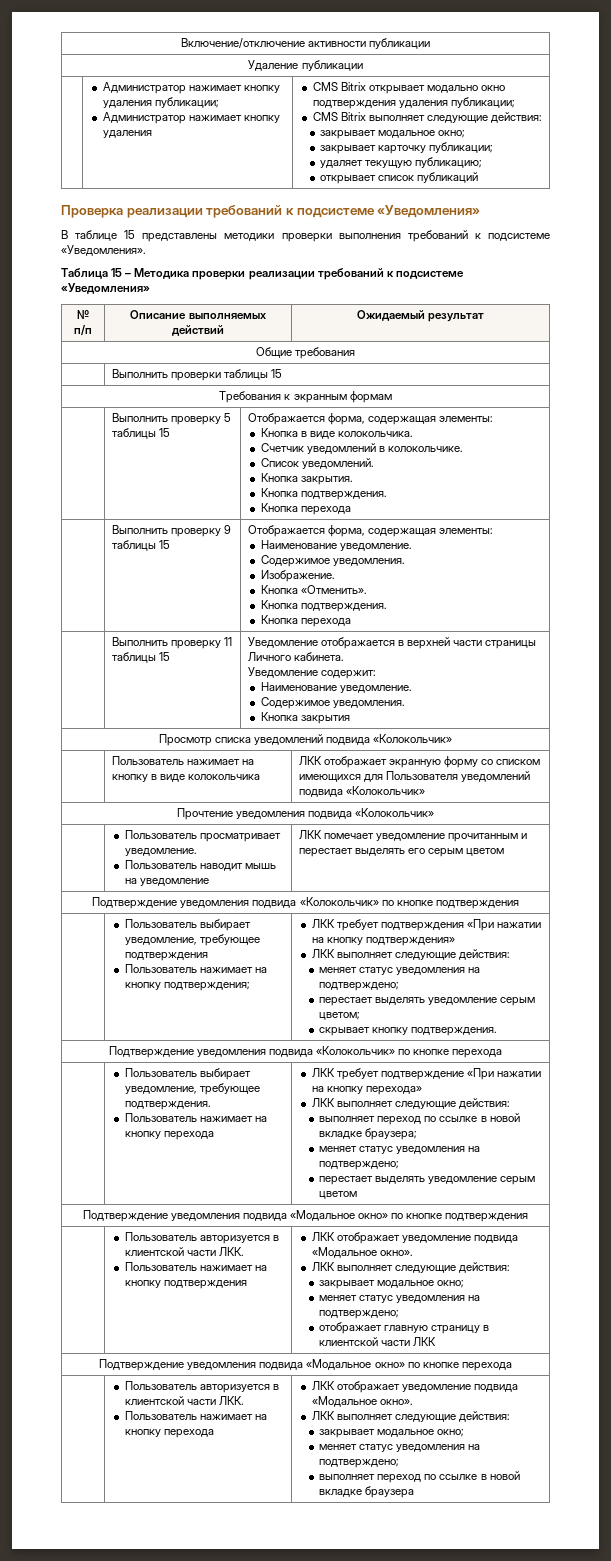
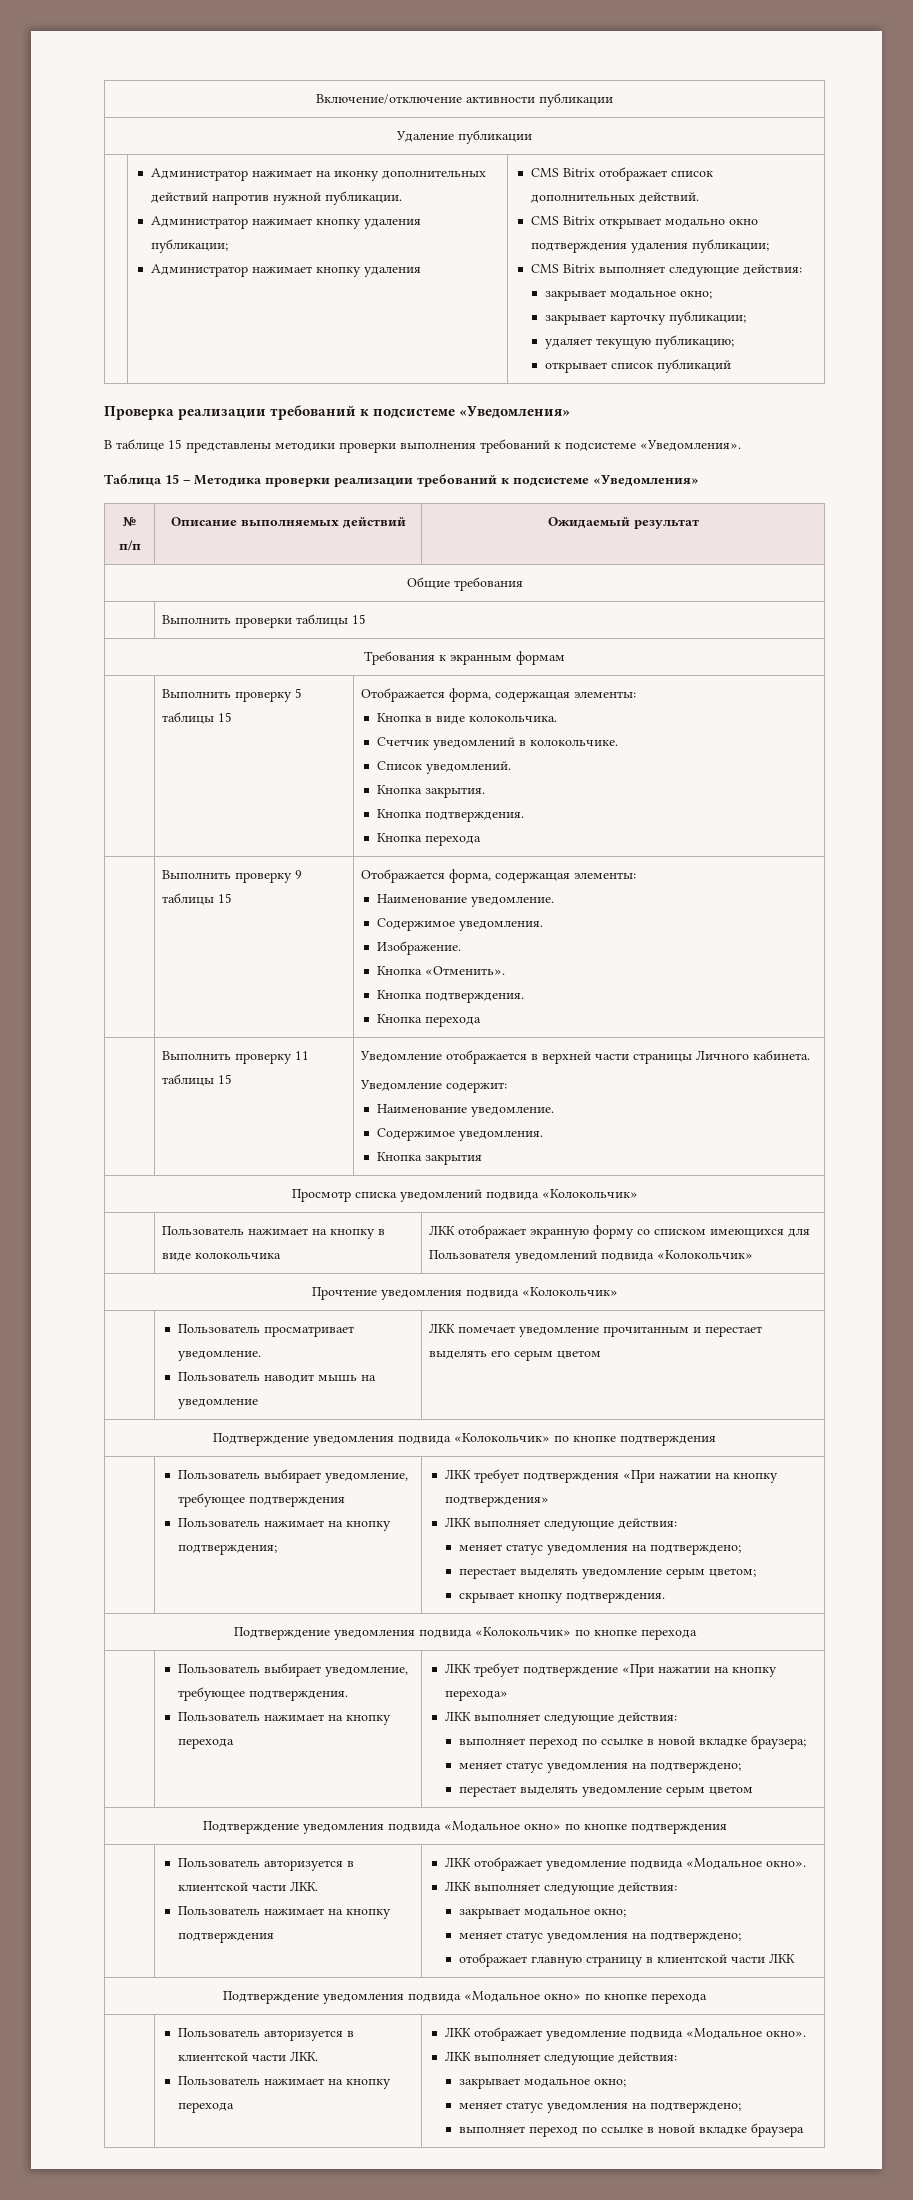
(242, 88) none -> [315,170,486,181] [150,191,402,205] [150,216,312,229] на иконку дополнительных действий напротив нужной публикации. // Администратор нажимает
(366, 86) none -> [598,167,713,181] [530,192,699,203] [530,216,595,225] отображает список дополнительных действий. // CMS Bitrix

